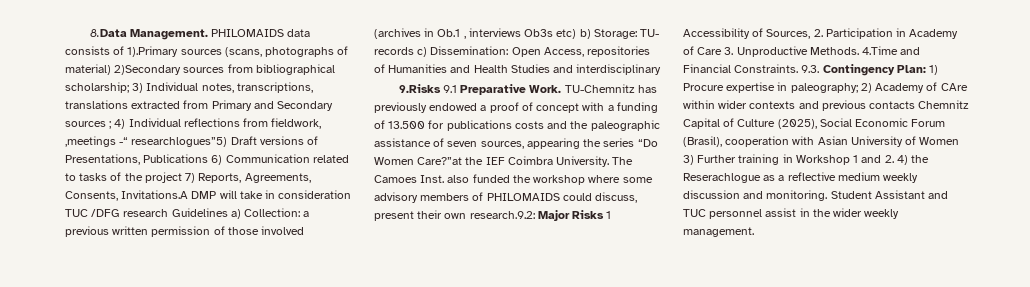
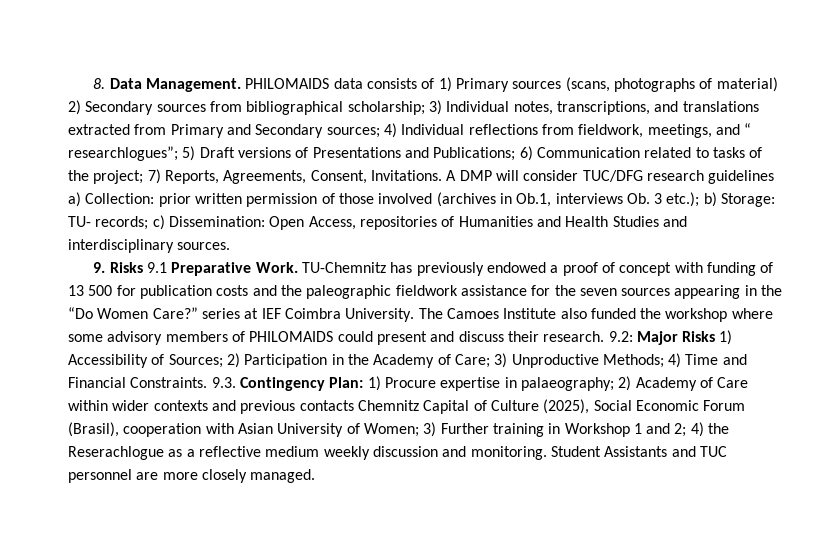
[89,29,127,37] 8.Data -> [93,78,142,89] 8. Data
[127,46,179,57] 1).Primary -> [438,77,510,92] 1) Primary
[114,65,182,75] 2)Secondary -> [68,100,154,115] 2) Secondary
(313, 87) none -> [654,101,679,112] and
[65,121,112,129] sources ; -> [326,127,380,138] sources;
[65,136,319,147] [65,154,209,165] ,meetings -“ researchlogues”5) Draft versions of Presentations, Publications -> [647,123,752,138] [68,146,516,161] meetings, and “ researchlogues”; 5) Draft versions of Presentations and Publications;
[144,172,182,183] project -> [93,170,144,184] project;
[65,190,352,201] [65,208,310,219] [65,226,109,237] Consents, Invitations.A DMP will take in consideration TUC /DFG research Guidelines a) Collection: a previous -> [310,170,775,184] [68,192,191,207] Consent, Invitations. A DMP will consider TUC/DFG research guidelines a) Collection: prior
[437,28,577,39] Ob.1 , interviews Ob3s etc) -> [516,192,700,207] Ob.1, interviews Ob. 3 etc.);
[374,47,414,55] records -> [95,216,149,230] records;
[398,84,441,93] // 9.Risks -> [177,242,231,250] [93,262,143,273] sources. // 9. Risks
[607,105,614,111] a -> (703, 267) none
[388,120,660,131] [374,138,658,149] [374,157,484,165] 13.500 for publications costs and the paleographic assistance of seven sources, appearing the series “Do Women Care?”at the -> [68,285,783,299] [68,307,259,319] 13 500 for publication costs and the paleographic fieldwork assistance for the seven sources appearing in the “Do Women Care?” series at
[420,175,445,183] Inst. -> [503,308,557,319] Institute
[595,192,638,203] [374,210,535,221] discuss, present their own research.9.2: -> [376,331,633,345] present and discuss their research. 9.2:
[606,211,612,219] 1 -> [719,330,733,345] 1)
[766,29,823,39] Sources, 2. -> [168,353,240,368] Sources; 2)
[909,29,959,39] [683,46,899,57] Academy of Care 3. Unproductive Methods. 4.Time -> [347,353,719,368] the Academy of Care; 3) Unproductive Methods; 4) Time
[790,83,858,93] paleography; -> [520,377,614,391] palaeography;
[940,83,968,91] CAre -> [717,377,749,388] Care
[919,137,960,145] Women -> [363,423,419,437] Women;
[884,155,894,163] 2. -> [674,423,687,437] 2;
[874,190,925,199] Assistant -> [604,446,668,457] Assistants
[765,208,900,219] [683,227,754,237] assist in the wider weekly management. -> [136,469,316,483] are more closely managed.

